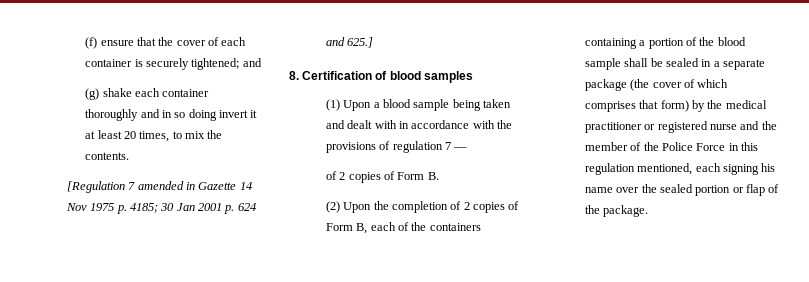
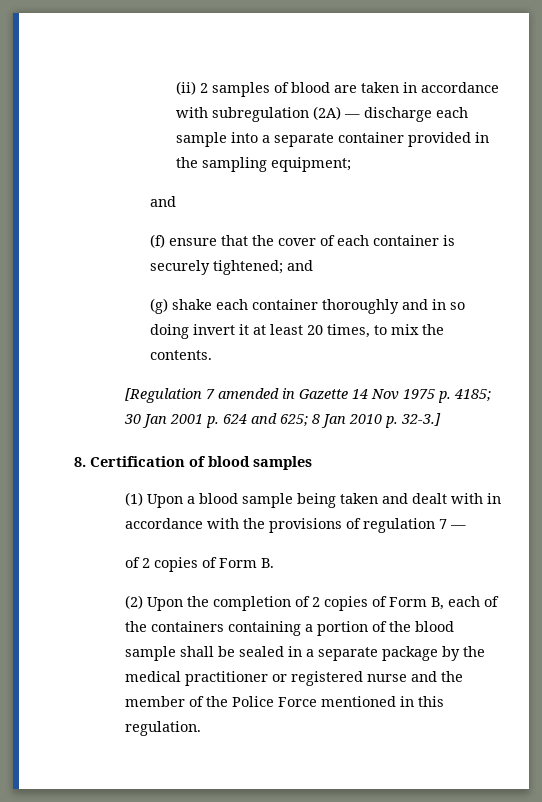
(85, 43) none -> [175,81,499,97] [175,106,468,122] [175,132,489,147] [175,157,351,172] [150,196,177,207] (ii) 2 samples of blood are taken in accordance with subregulation (2A) — discharge each sample into a separate container provided in the sampling equipment; // and //
[347,37,374,48] 625.] -> [279,413,441,428] 625; 8 Jan 2010 p. 32-3.]
[630,79,729,91] [584,100,689,112] (the cover of which comprises that form) -> (438, 653) none
(726, 147) none -> [320,696,396,707] mentioned
[584,163,776,175] [584,184,780,196] [584,205,649,217] regulation mentioned, each signing his name over the sealed portion or flap of the package. -> [124,721,201,736] regulation.

